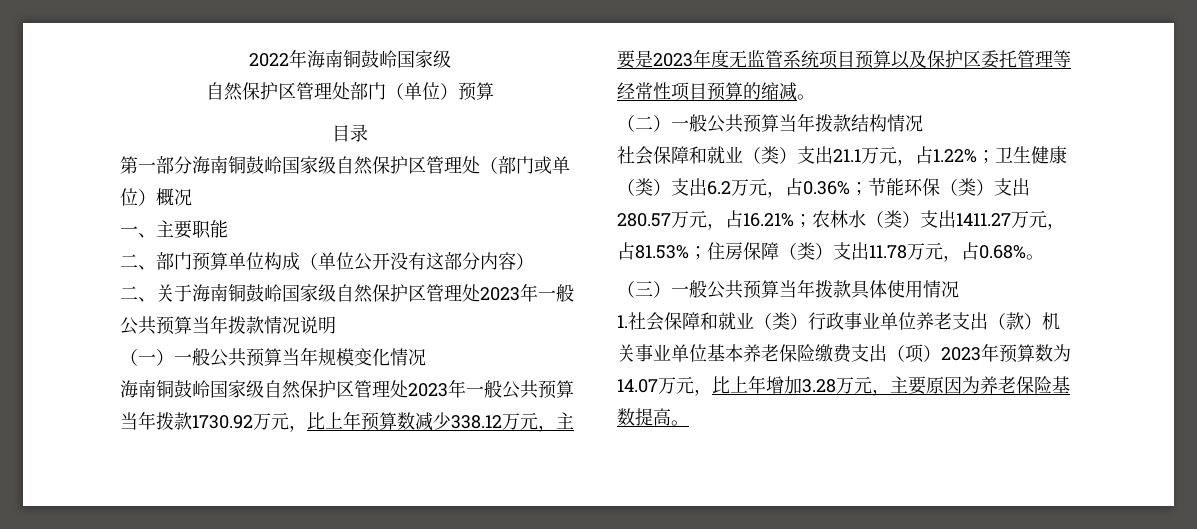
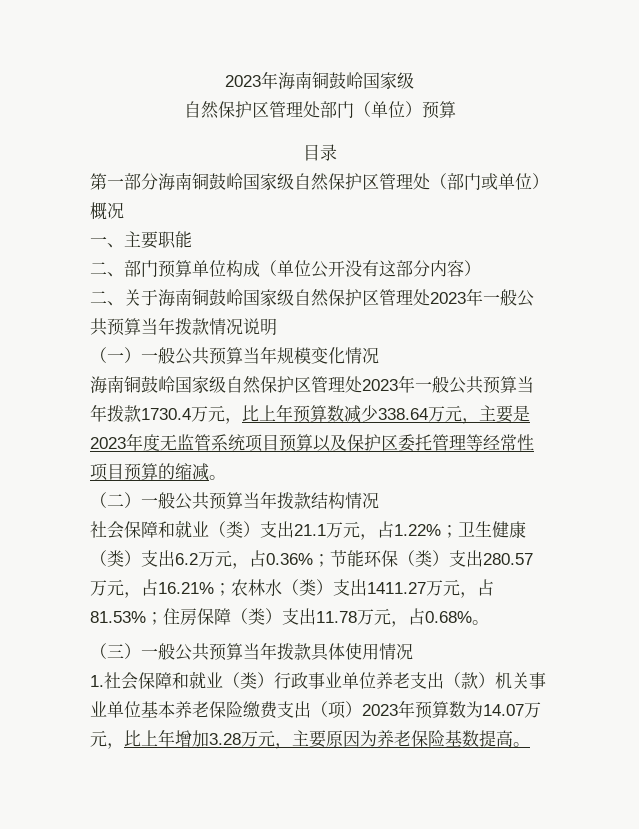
[249,53,289,67] 2022 -> [225,75,261,87] 2023
[192,415,253,429] 1730.92 -> [141,408,191,420] 1730.4
[451,415,502,429] 338.12 -> [378,408,428,420] 338.64

